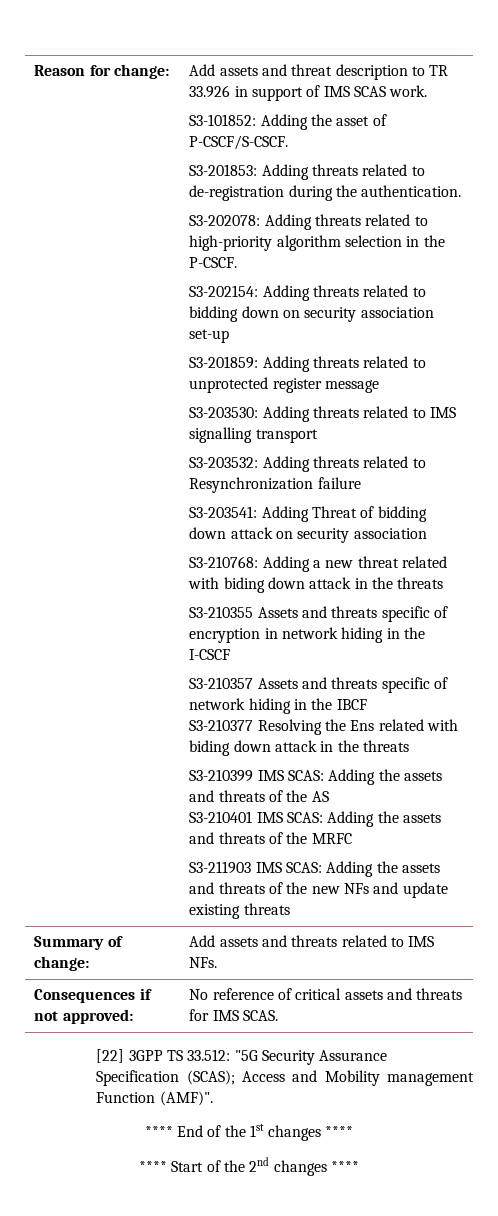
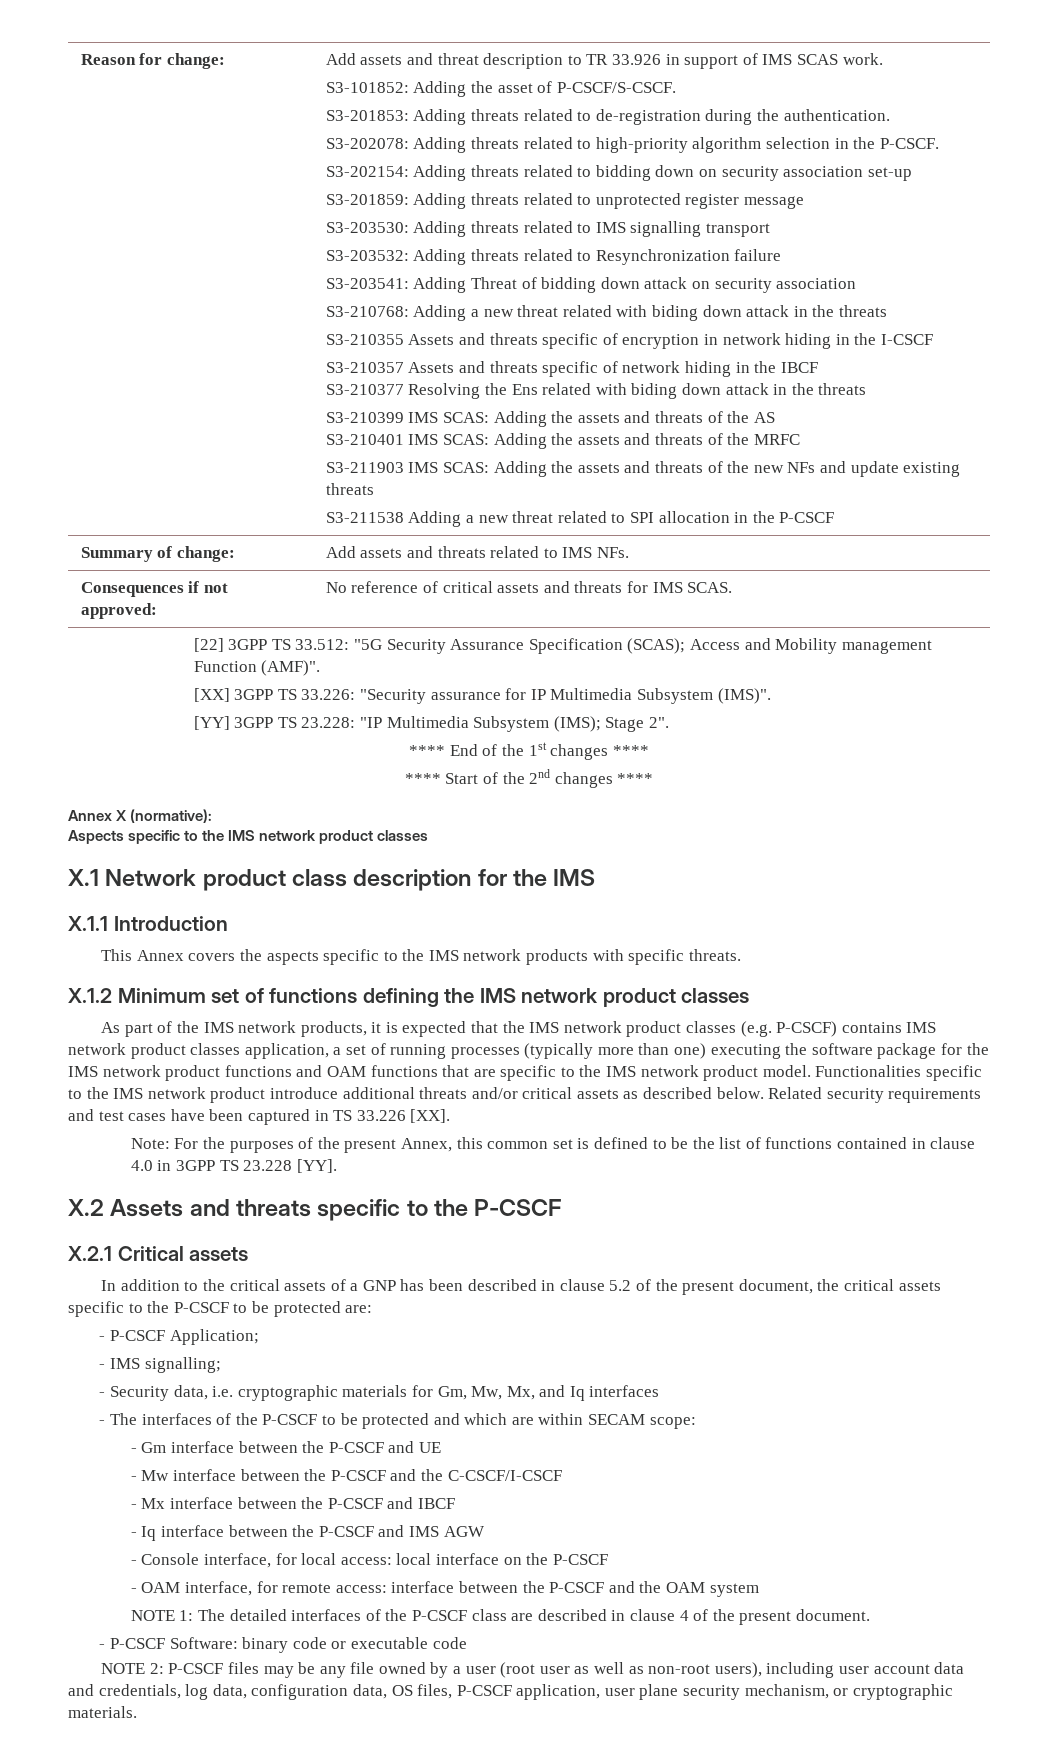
(290, 909) none -> [325,511,835,527] // S3-211538 Adding a new threat related to SPI allocation in the P-CSCF
(213, 1098) none -> [193,688,771,704] [193,716,669,732] // [XX] 3GPP TS 33.226: "Security assurance for IP Multimedia Subsystem (IMS)". // [YY] 3GPP TS 23.228: "IP Multimedia Subsystem (IMS); Stage 2".
(359, 1166) none -> [68,809,213,823] [68,830,429,844] [68,869,596,891] [68,916,228,931] [101,949,741,965] [68,988,750,1007] [101,1021,937,1037] [68,1043,989,1059] [68,1065,983,1081] [68,1087,982,1103] [68,1109,451,1125] [130,1137,976,1153] [130,1159,337,1173] [68,1199,562,1221] [68,1246,249,1261] [101,1279,941,1295] [68,1301,373,1317] [99,1329,259,1345] [99,1357,221,1373] [99,1385,660,1401] [99,1413,696,1429] [130,1441,441,1453] [130,1469,562,1481] [130,1497,455,1509] [130,1525,485,1541] [130,1553,608,1568] [130,1581,759,1597] [130,1609,870,1625] [99,1637,467,1653] [101,1662,965,1678] [68,1684,953,1700] [68,1706,137,1718] // Annex X (normative): // Aspects specific to the IMS network product classes // X.1 Network product class description for the IMS // X.1.1 Introduction // This Annex covers the aspects specific to the IMS network products with specific threats. // X.1.2 Minimum set of functions defining the IMS network product classes // As part of the IMS network products, it is expected that the IMS network product classes (e.g. P-CSCF) contains IMS network product classes application, a set of running processes (typically more than one) executing the software package for the IMS network product functions and OAM functions that are specific to the IMS network product model. Functionalities specific to the IMS network product introduce additional threats and/or critical assets as described below. Related security requirements and test cases have been captured in TS 33.226 [XX]. // Note: For the purposes of the present Annex, this common set is defined to be the list of functions contained in clause 4.0 in 3GPP TS 23.228 [YY]. // X.2 Assets and threats specific to the P-CSCF // X.2.1 Critical assets // In addition to the critical assets of a GNP has been described in clause 5.2 of the present document, the critical assets specific to the P-CSCF to be protected are: // - P-CSCF Application; // - IMS signalling; // - Security data, i.e. cryptographic materials for Gm, Mw, Mx, and Iq interfaces // - The interfaces of the P-CSCF to be protected and which are within SECAM scope: // - Gm interface between the P-CSCF and UE // - Mw interface between the P-CSCF and the C-CSCF/I-CSCF // - Mx interface between the P-CSCF and IBCF // - Iq interface between the P-CSCF and IMS AGW // - Console interface, for local access: local interface on the P-CSCF // - OAM interface, for remote access: interface between the P-CSCF and the OAM system // NOTE 1: The detailed interfaces of the P-CSCF class are described in clause 4 of the present document. // - P-CSCF Software: binary code or executable code // NOTE 2: P-CSCF files may be any file owned by a user (root user as well as non-root users), including user account data and credentials, log data, configuration data, OS files, P-CSCF application, user plane security mechanism, or cryptographic materials.

